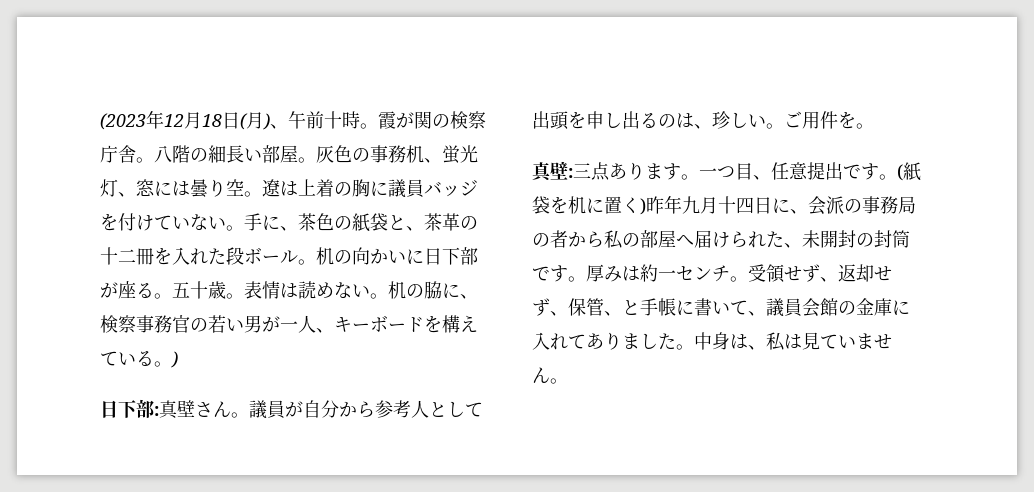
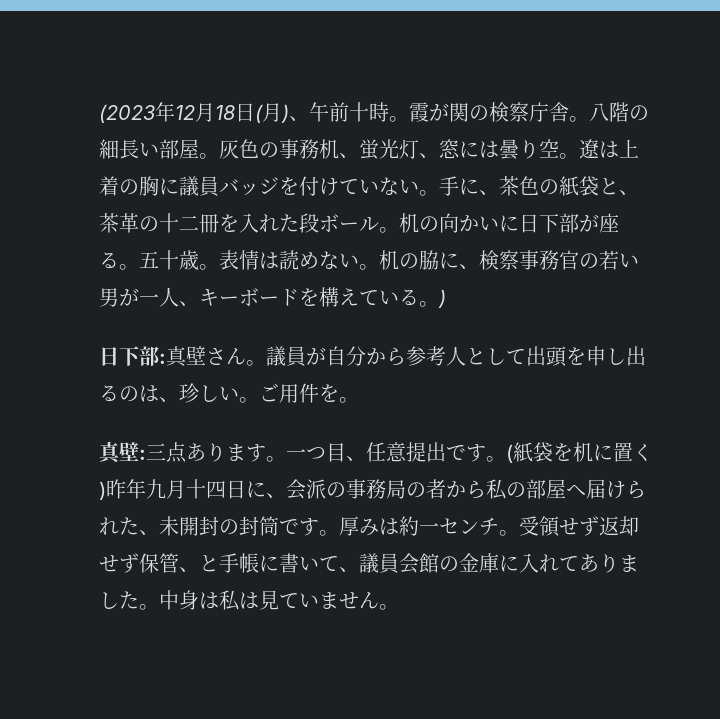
[820,277,838,282] 、 -> (599, 526) none
[550,311,568,316] 、 -> (139, 563) none
[748,345,766,350] 、 -> (219, 600) none

